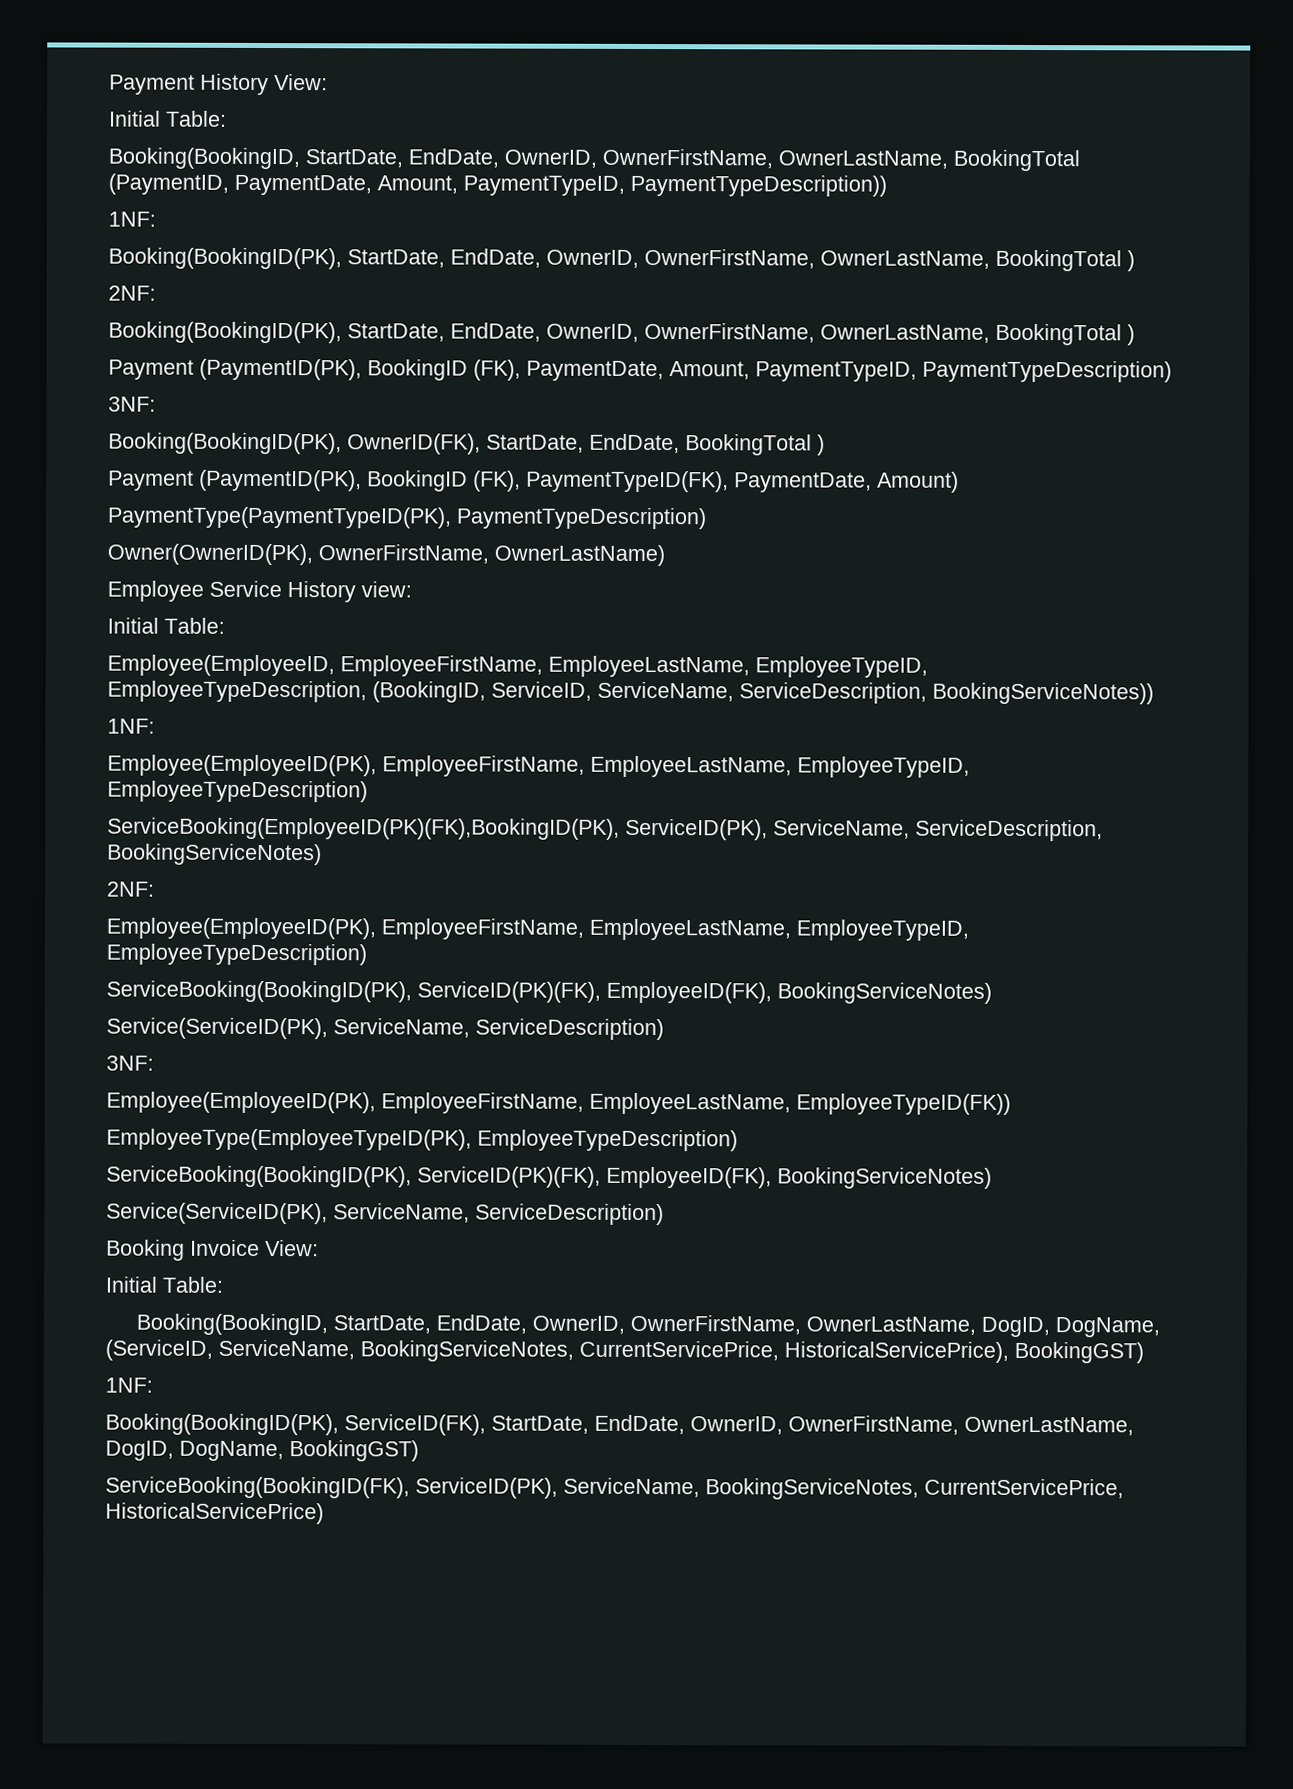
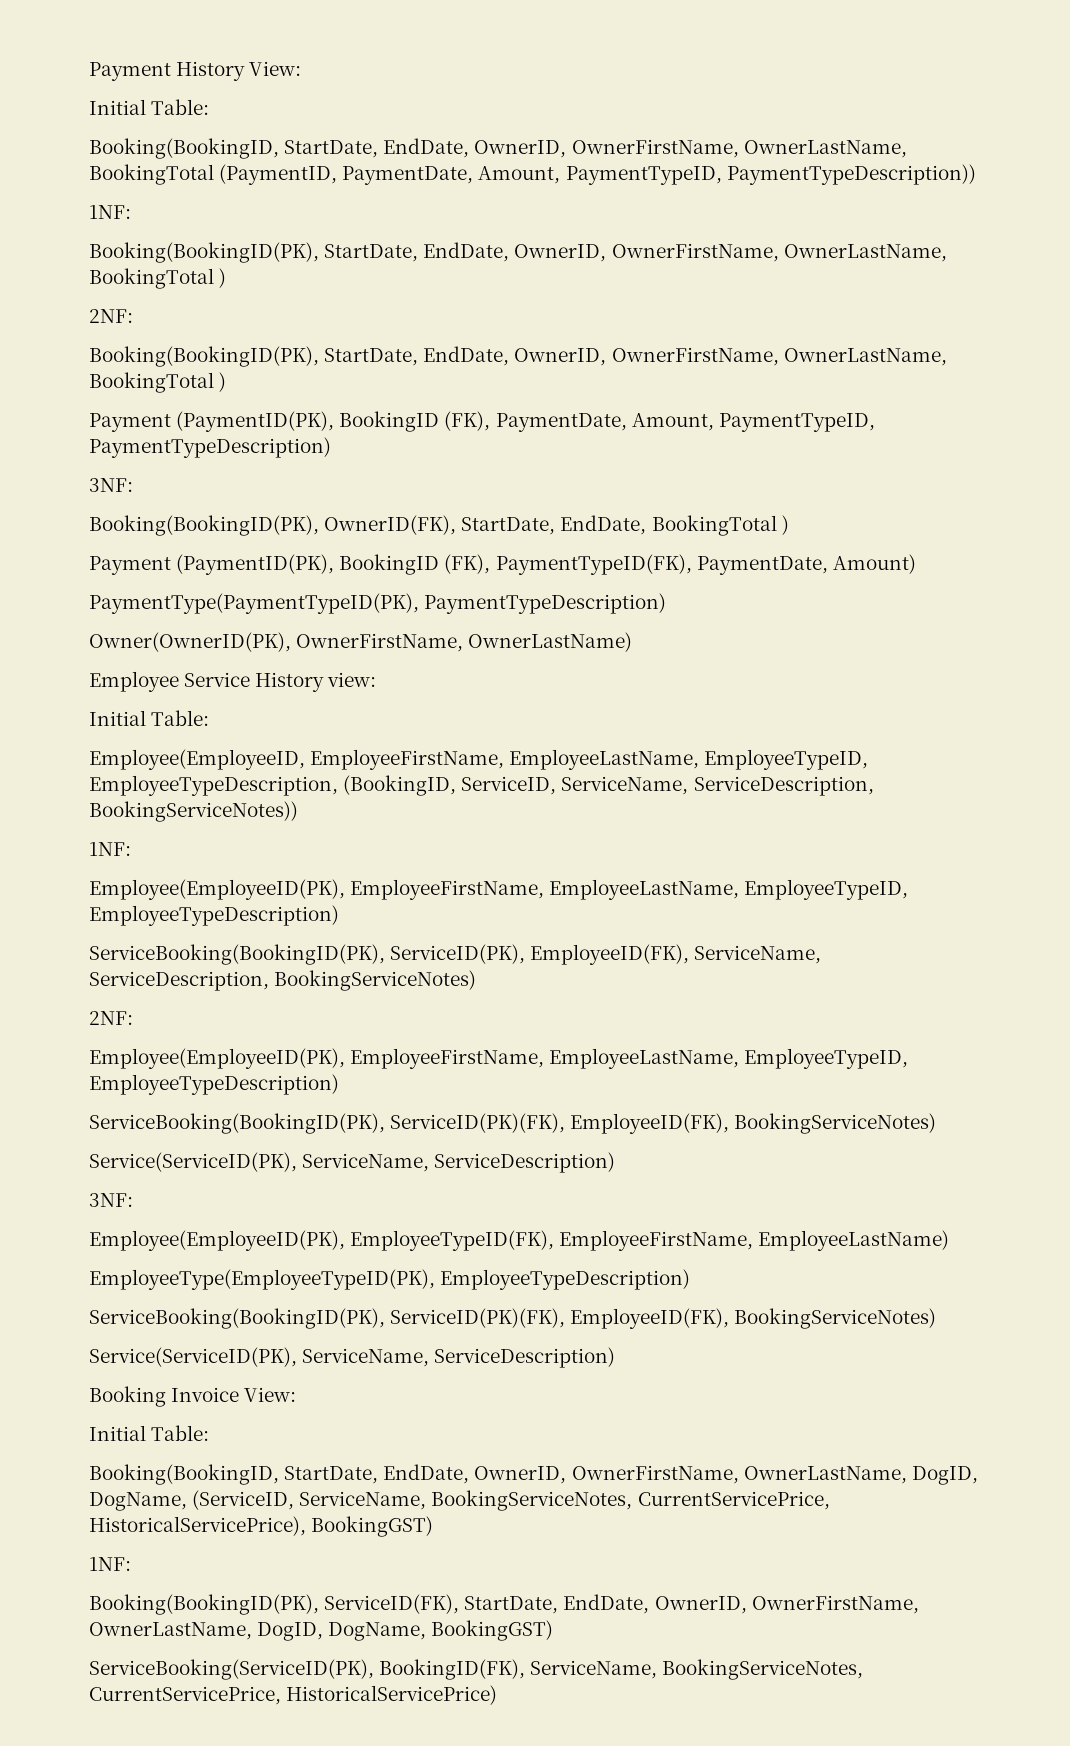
[107,817,768,841] ServiceBooking(EmployeeID(PK)(FK),BookingID(PK), ServiceID(PK), -> [89,944,690,965] ServiceBooking(BookingID(PK), ServiceID(PK), EmployeeID(FK),
[381,1092,1011,1115] EmployeeFirstName, EmployeeLastName, EmployeeTypeID(FK)) -> [350,1230,950,1251] EmployeeTypeID(FK), EmployeeFirstName, EmployeeLastName)
[105,1476,558,1499] ServiceBooking(BookingID(FK), ServiceID(PK), -> [89,1659,526,1680] ServiceBooking(ServiceID(PK), BookingID(FK),

